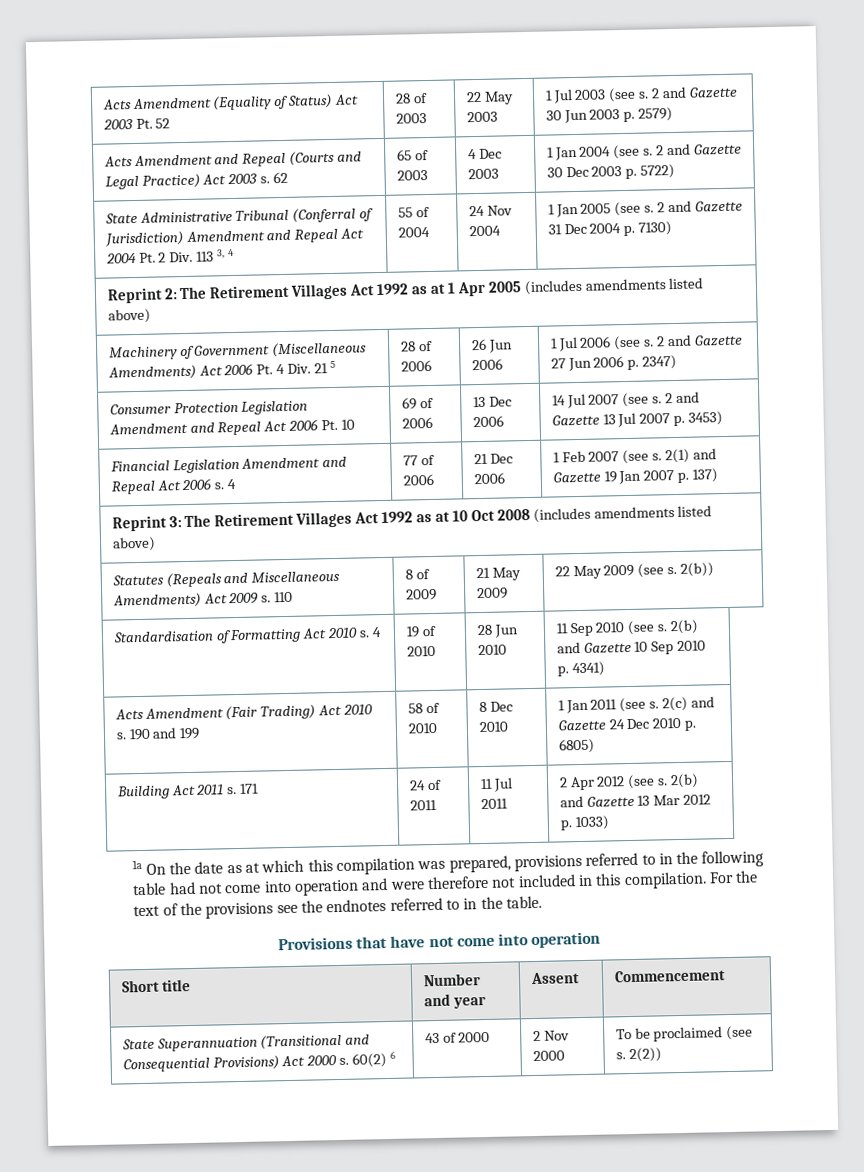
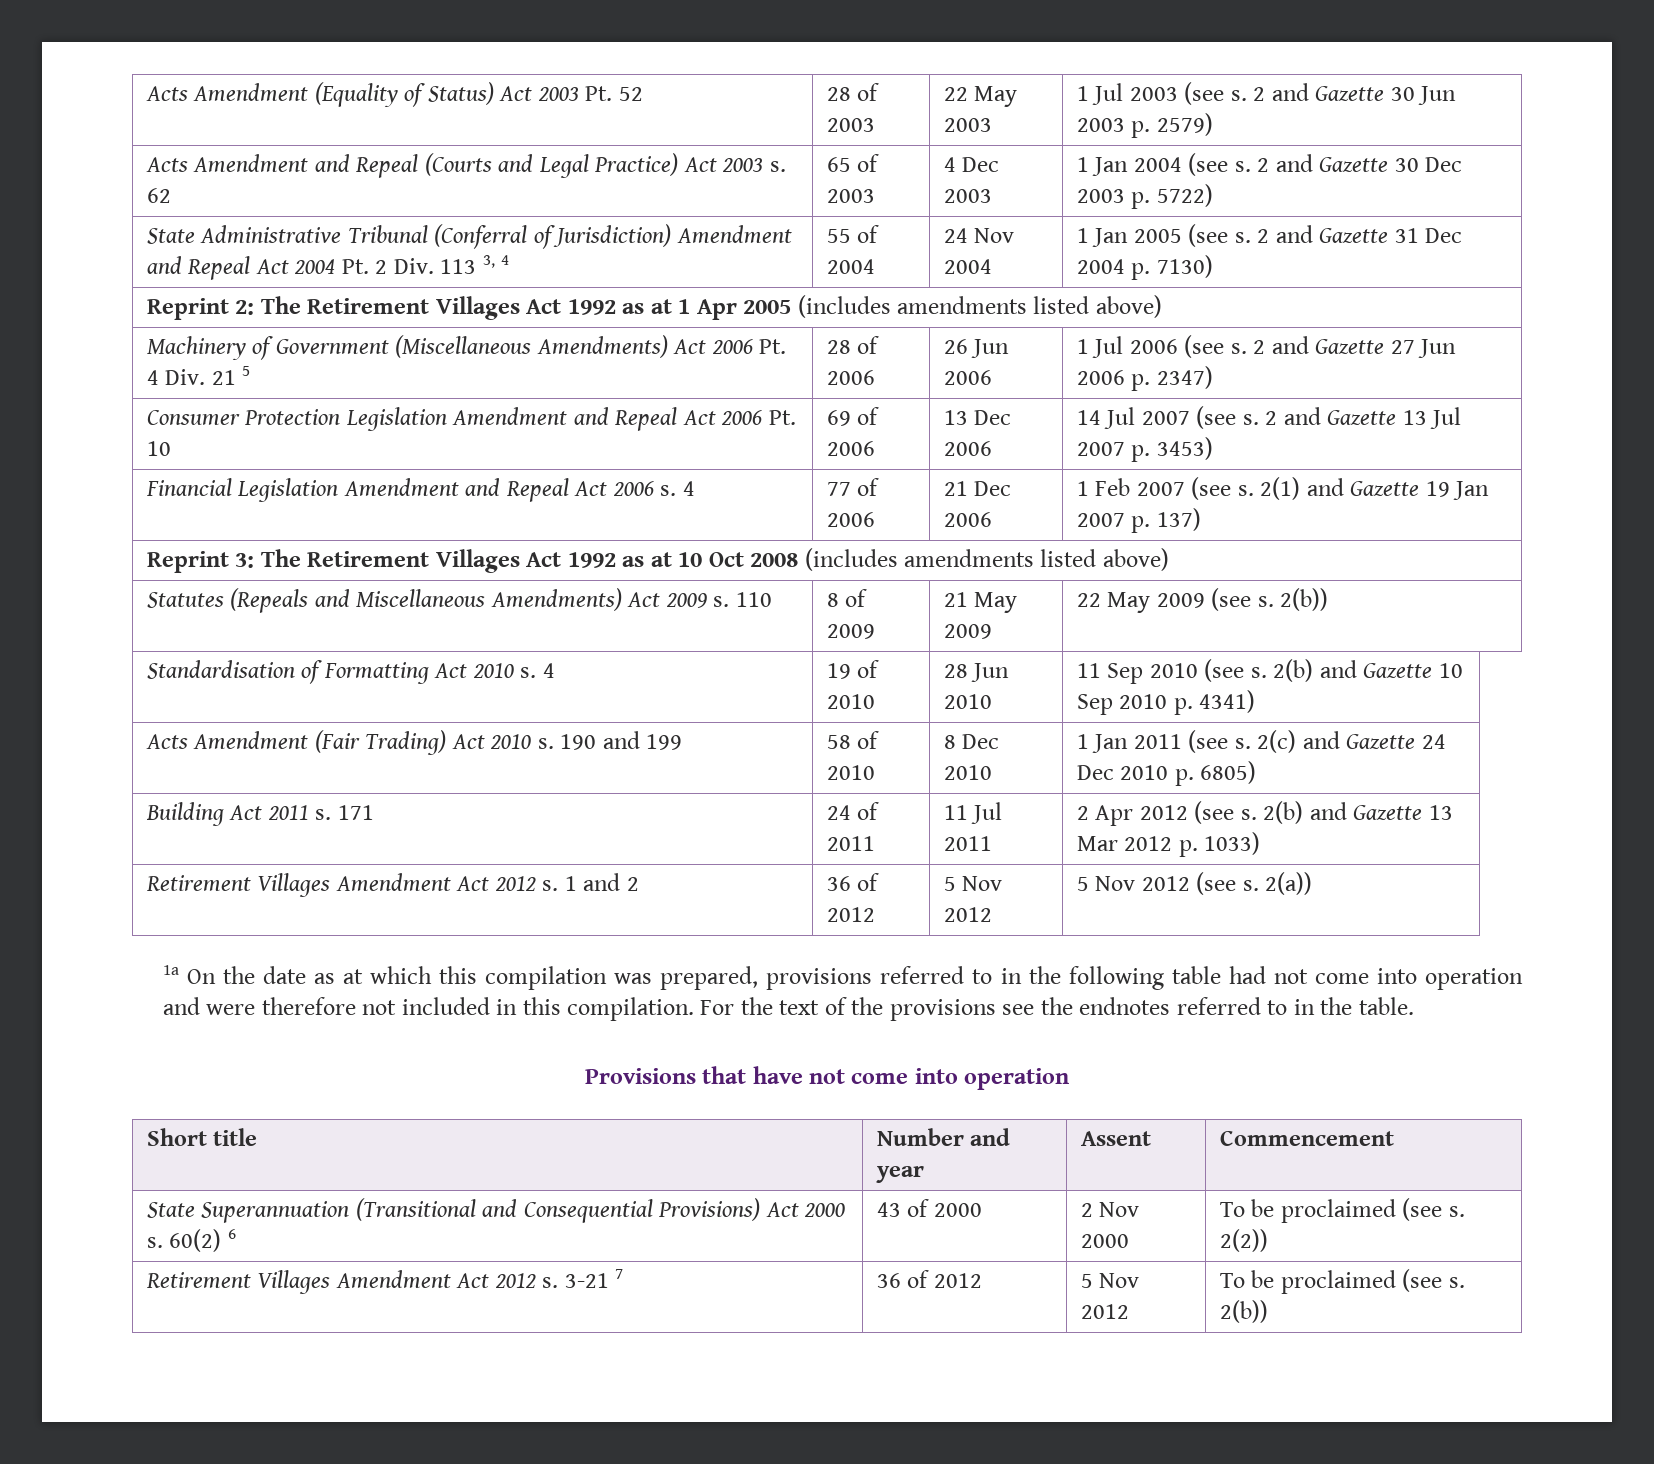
(610, 823) none -> [145,873,639,897] [826,873,880,891] [826,907,875,922] [943,876,1003,891] [943,907,992,922] [1076,872,1313,895] // Retirement Villages Amendment Act 2012 s. 1 and 2 | 36 of 2012 | 5 Nov 2012 | 5 Nov 2012 (see s. 2(a))
(662, 1055) none -> [145,1269,624,1294] [876,1270,982,1288] [1080,1273,1140,1288] [1080,1304,1129,1319] [1219,1269,1465,1294] [1219,1300,1268,1323] // Retirement Villages Amendment Act 2012 s. 3-21 7 | 36 of 2012 | 5 Nov 2012 | To be proclaimed (see s. 2(b))

